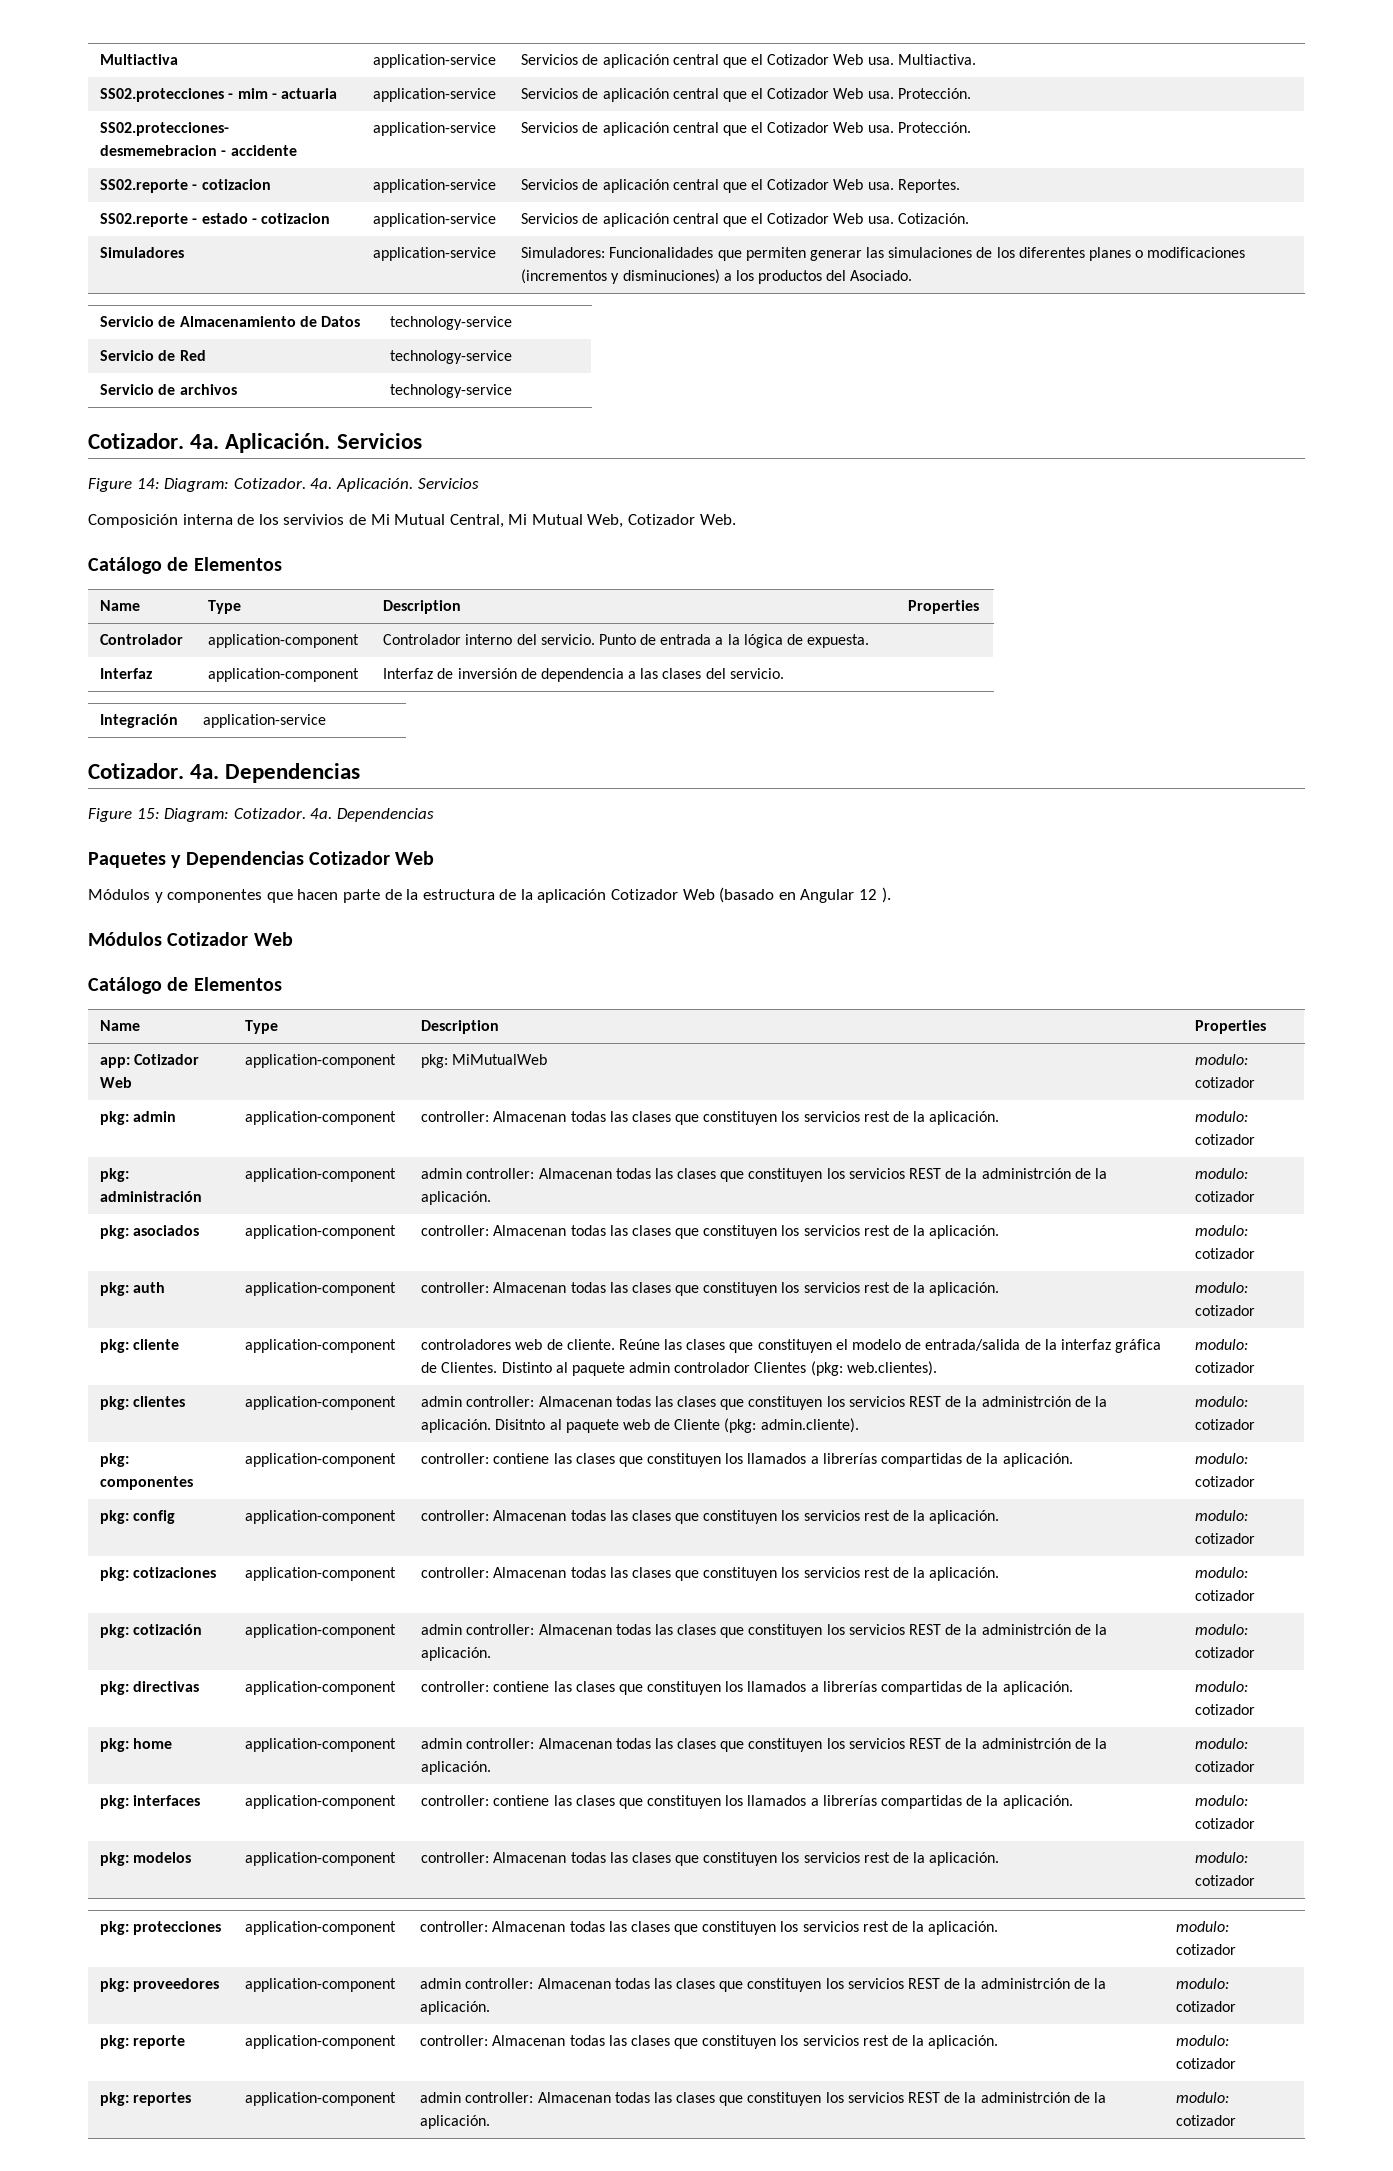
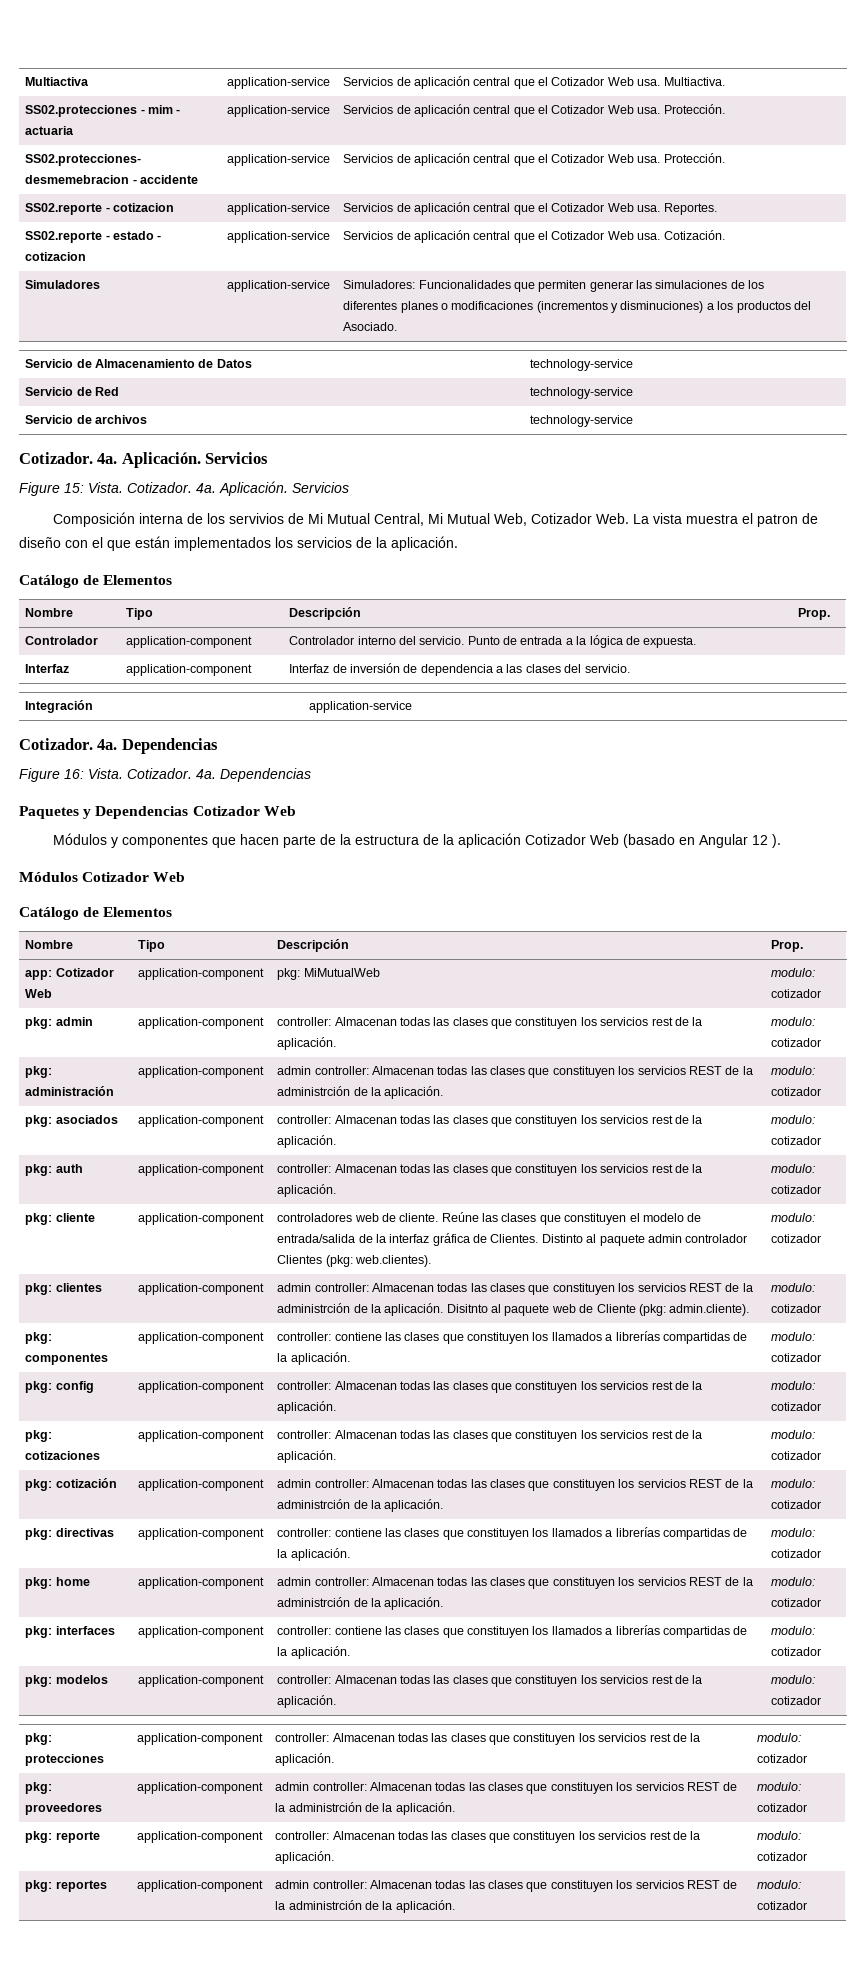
[136,478,230,492] 14: Diagram: -> [64,482,123,493] 15: Vista.
[88,557,282,574] [100,600,141,611] [208,600,242,614] [383,600,462,614] [908,600,980,614] // Catálogo de Elementos // Name | Type | Description | Properties -> [632,513,818,527] [19,536,458,551] [19,575,173,588] [25,608,74,617] [126,608,154,620] [289,607,362,620] [798,608,831,620] La vista muestra el patron de diseño con el que están implementados los servicios de la aplicación. // Catálogo de Elementos // Nombre | Tipo | Descripción | Prop.
[136,808,230,822] 15: Diagram: -> [64,768,123,779] 16: Vista.
[100,1020,141,1031] [245,1020,279,1034] [421,1020,500,1034] [1195,1020,1267,1034] Name | Type | Description | Properties -> [25,940,74,949] [138,940,166,952] [277,939,350,952] [771,940,804,952] Nombre | Tipo | Descripción | Prop.

